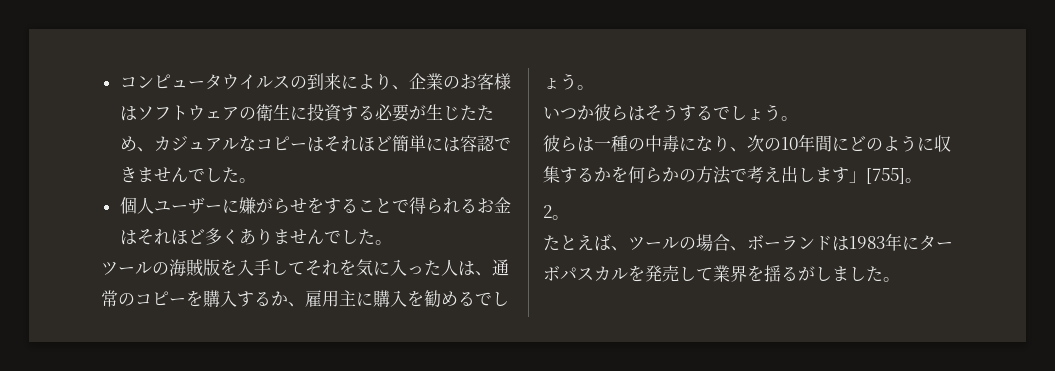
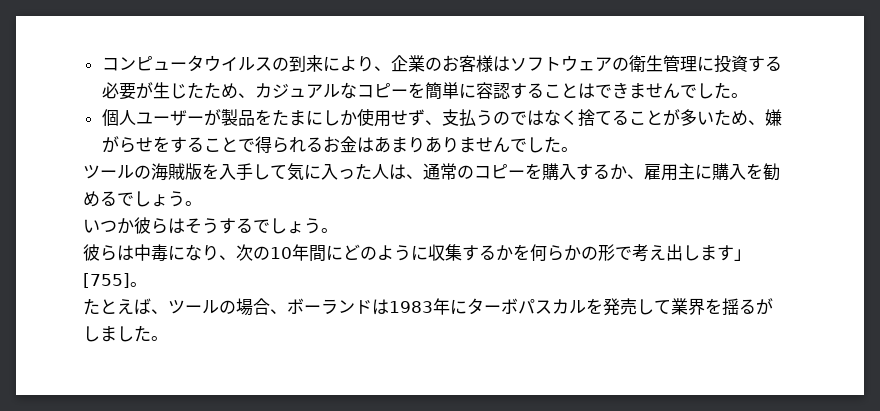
(290, 112) none -> [662,55,697,72] 管理
[306,135,495,152] はそれほど簡単には容認 -> [407,82,595,100] を簡単に容認することは
[221,199,239,213] に -> [203,108,765,127] が製品をたまにしか使用せず、支払うのではなく捨てることが多いため、
[136,228,239,245] それほど多く -> [373,136,425,153] あまり
[305,259,356,276] それを -> (287, 172) none
[594,135,645,152] 一種の -> (134, 253) none
[696,166,731,184] 方法 -> [598,244,615,261] 形
[543,205,569,220] // 2。 -> (147, 284) none

